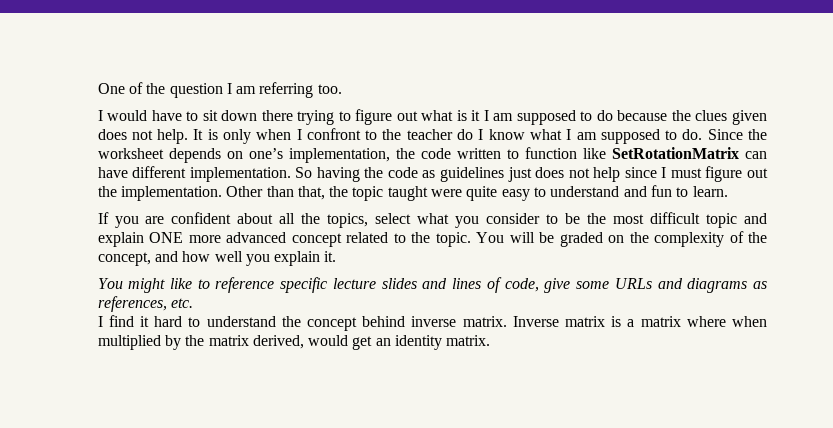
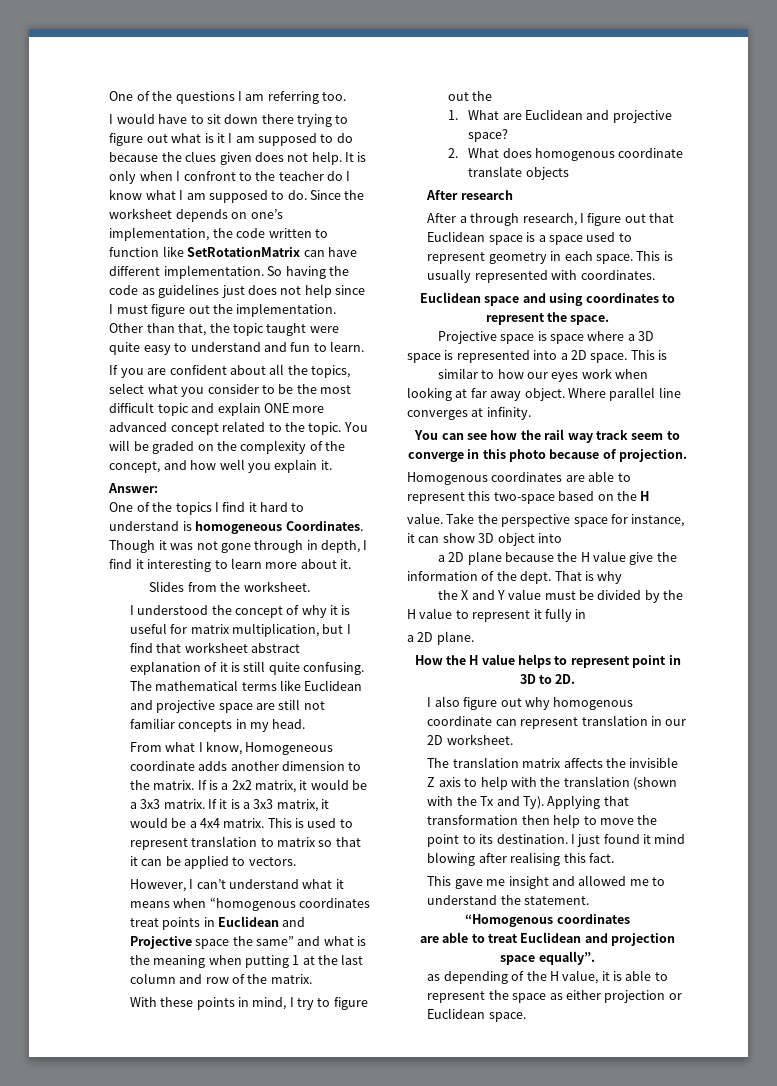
[97,82,223,98] One of the question -> [109,91,235,104] One of the questions
[97,277,768,293] [97,296,193,312] You might like to reference specific lecture slides and lines of code, give some URLs and diagrams as references, etc. // -> [108,483,159,493] [109,502,212,515] Answer: // One of the topics
[281,316,767,331] [97,335,491,350] the concept behind inverse matrix. Inverse matrix is a matrix where when multiplied by the matrix derived, would get an identity matrix. -> [182,521,363,534] [109,540,368,553] [109,558,352,572] [149,581,310,592] [129,605,351,618] [129,623,351,637] [129,642,300,653] [129,661,365,675] [129,680,363,691] [129,699,325,713] [129,718,306,732] [129,741,334,755] [129,761,362,771] [129,779,368,793] [129,799,330,812] [129,817,353,828] [129,836,361,850] [129,855,296,869] [129,879,344,892] [129,897,370,911] [129,916,306,930] [129,936,367,949] [129,954,364,968] [129,973,312,984] [129,997,368,1010] [447,91,493,101] [447,109,672,123] [468,129,509,142] [447,148,684,161] [468,166,569,180] [426,190,513,200] [427,213,675,226] [427,231,632,245] [427,251,673,264] [427,269,655,283] [420,292,675,306] [485,312,610,325] [437,331,655,344] [407,350,667,363] [437,368,649,382] [407,387,681,401] [407,407,531,420] [414,429,680,443] [407,449,688,462] [407,471,631,485] [407,491,650,504] [407,513,685,527] [407,533,562,546] [437,551,677,565] [407,571,623,584] [437,589,684,603] [407,608,587,622] [407,631,474,645] [414,654,681,668] [519,674,576,684] [427,696,634,710] [427,715,687,729] [427,734,513,745] [427,757,679,768] [427,776,678,790] [427,795,629,809] [427,814,658,828] [427,834,686,847] [427,852,614,866] [427,875,666,889] [427,895,590,905] [465,914,630,927] [419,932,676,946] [500,951,595,965] [427,970,668,984] [427,990,682,1003] [427,1008,526,1022] is homogeneous Coordinates. Though it was not gone through in depth, I find it interesting to learn more about it. // Slides from the worksheet. // I understood the concept of why it is useful for matrix multiplication, but I find that worksheet abstract explanation of it is still quite confusing. The mathematical terms like Euclidean and projective space are still not familiar concepts in my head. // From what I know, Homogeneous coordinate adds another dimension to the matrix. If is a 2x2 matrix, it would be a 3x3 matrix. If it is a 3x3 matrix, it would be a 4x4 matrix. This is used to represent translation to matrix so that it can be applied to vectors. // However, I can’t understand what it means when “homogenous coordinates treat points in Euclidean and Projective space the same” and what is the meaning when putting 1 at the last column and row of the matrix. // With these points in mind, I try to figure out the // 1. What are Euclidean and projective space? // 2. What does homogenous coordinate translate objects // After research // After a through research, I figure out that Euclidean space is a space used to represent geometry in each space. This is usually represented with coordinates. // Euclidean space and using coordinates to represent the space. // Projective space is space where a 3D space is represented into a 2D space. This is // similar to how our eyes work when looking at far away object. Where parallel line converges at infinity. // You can see how the rail way track seem to converge in this photo because of projection. // Homogenous coordinates are able to represent this two-space based on the H // value. Take the perspective space for instance, it can show 3D object into // a 2D plane because the H value give the information of the dept. That is why // the X and Y value must be divided by the H value to represent it fully in // a 2D plane. // How the H value helps to represent point in 3D to 2D. // I also figure out why homogenous coordinate can represent translation in our 2D worksheet. // The translation matrix affects the invisible Z axis to help with the translation (shown with the Tx and Ty). Applying that transformation then help to move the point to its destination. I just found it mind blowing after realising this fact. // This gave me insight and allowed me to understand the statement. // “Homogenous coordinates // are able to treat Euclidean and projection space equally”. // as depending of the H value, it is able to represent the space as either projection or Euclidean space.

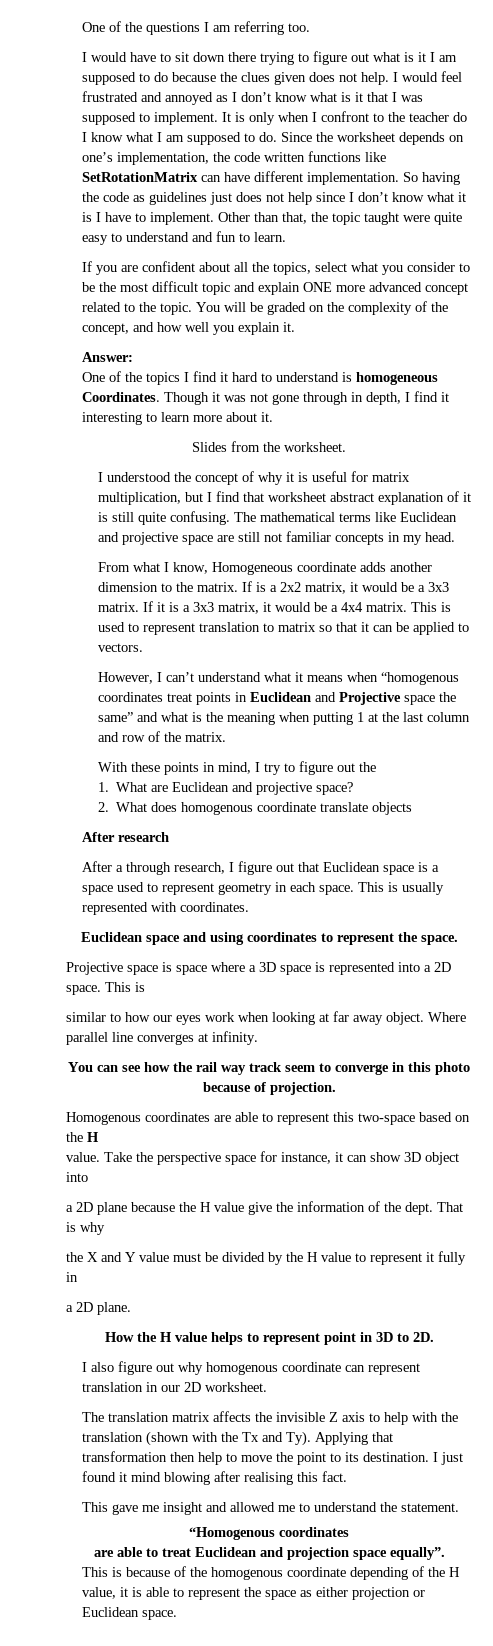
(342, 158) none -> [393,71,463,82] [82,91,424,105] [82,112,219,125] I would feel frustrated and annoyed as I don’t know what is it that I was supposed to implement.
[314,229,328,238] [109,247,160,257] to function -> [308,151,362,162] functions
[116,303,337,317] must figure out the implementation. -> [358,192,467,202] [82,212,215,225] don’t know what it is I have to implement.
[427,974,441,981] as -> [82,1566,347,1580] This is because of the homogenous coordinate

